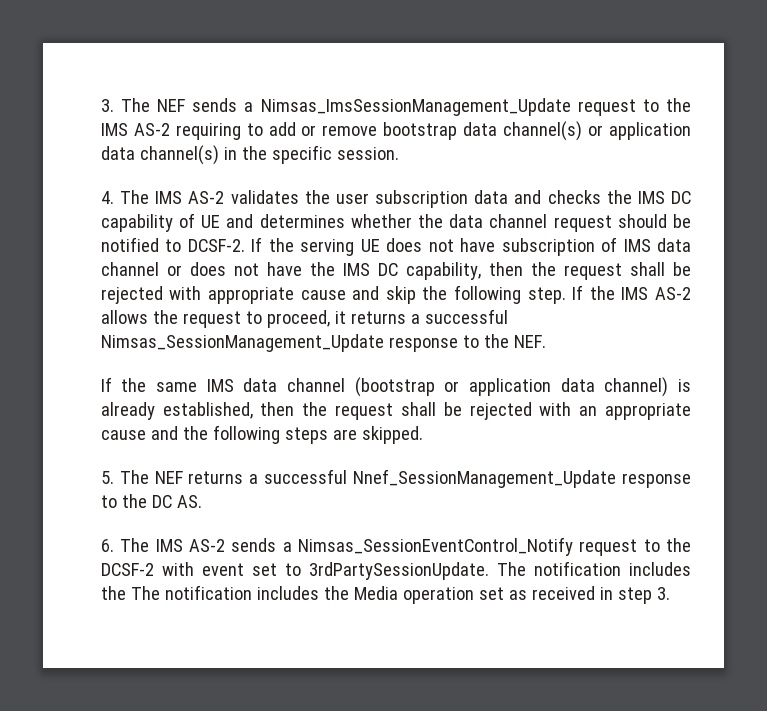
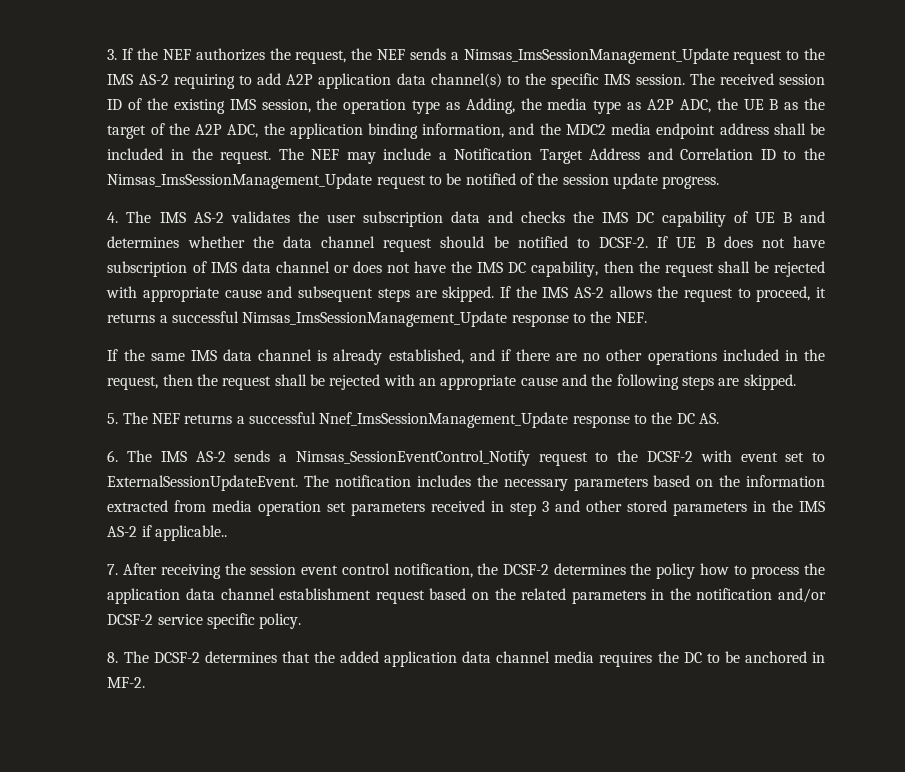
[100,98,150,112] 3. The -> [107,48,373,64] 3. If the NEF authorizes the request, the
[301,121,691,141] [100,145,399,165] or remove bootstrap data channel(s) or application data channel(s) in the specific session. -> [286,73,826,89] [107,98,826,114] [107,123,826,139] [107,148,826,164] [107,173,720,189] A2P application data channel(s) to the specific IMS session. The received session ID of the existing IMS session, the operation type as Adding, the media type as A2P ADC, the UE B as the target of the A2P ADC, the application binding information, and the MDC2 media endpoint address shall be included in the request. The NEF may include a Notification Target Address and Correlation ID to the Nimsas_ImsSessionManagement_Update request to be notified of the session update progress.
(221, 221) none -> [782,212,792,223] B
[268,238,380,256] the serving UE -> [676,237,715,248] UE B
[385,285,566,304] skip the following step. -> [298,286,495,302] subsequent steps are skipped.
[100,334,384,352] Nimsas_SessionManagement_Update -> [242,311,508,327] Nimsas_ImsSessionManagement_Update
[354,377,691,397] [100,402,253,420] (bootstrap or application data channel) is already established, -> [317,349,826,365] [107,376,159,390] is already established, and if there are no other operations included in the request,
[353,469,617,488] Nnef_SessionManagement_Update -> [319,412,569,428] Nnef_ImsSessionManagement_Update
[308,561,691,580] [100,585,398,600] 3rdPartySessionUpdate. The notification includes the The notification includes the Media -> [107,475,826,491] [107,500,253,512] ExternalSessionUpdateEvent. The notification includes the necessary parameters based on the information extracted from media
[508,590,527,600] as -> [351,502,426,516] parameters
[656,587,670,600] 3. -> [542,500,826,516] [107,525,228,541] [107,563,825,579] [107,588,827,604] [107,613,302,629] [107,651,826,667] [107,677,146,688] 3 and other stored parameters in the IMS AS-2 if applicable.. // 7. After receiving the session event control notification, the DCSF-2 determines the policy how to process the application data channel establishment request based on the related parameters in the notification and/or DCSF-2 service specific policy. // 8. The DCSF-2 determines that the added application data channel media requires the DC to be anchored in MF-2.

